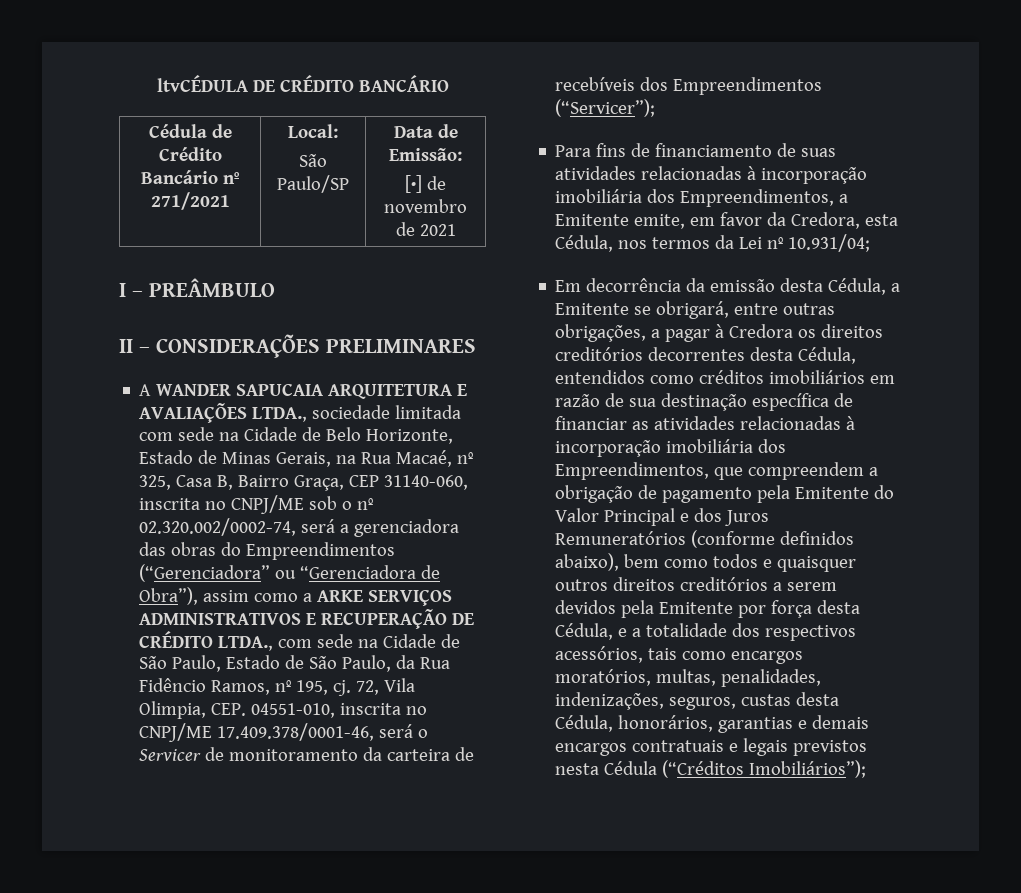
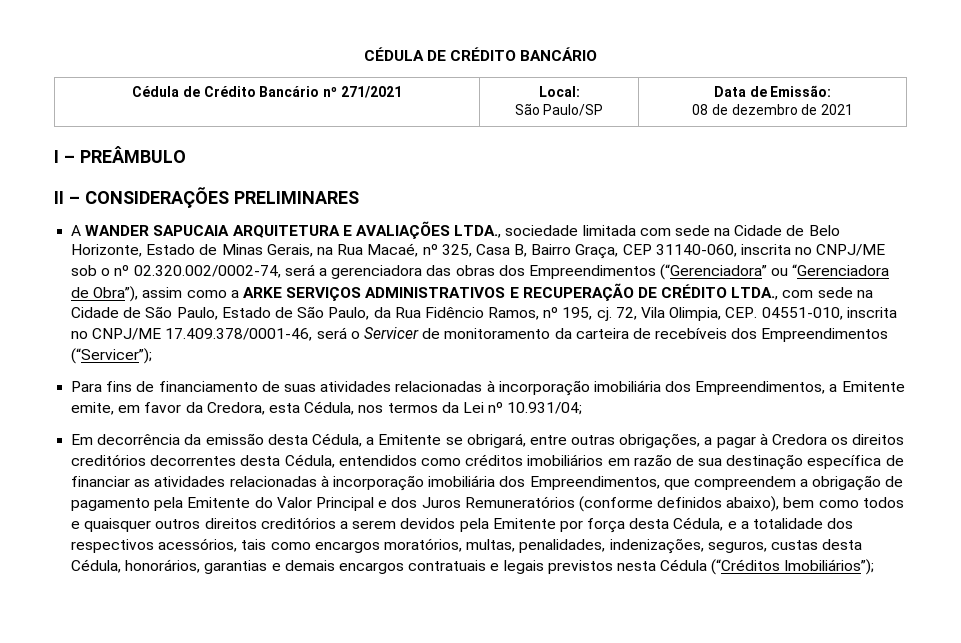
[156,75,248,92] ltvCÉDULA -> [363,47,424,61] CÉDULA
[405,175,446,193] [384,199,467,213] [•] de novembro -> [691,104,798,115] 08 de dezembro
[221,542,242,556] do -> [498,265,525,276] dos

